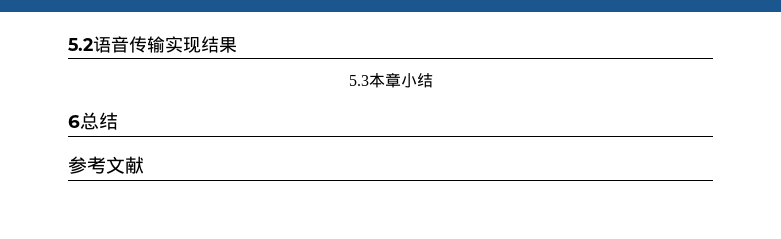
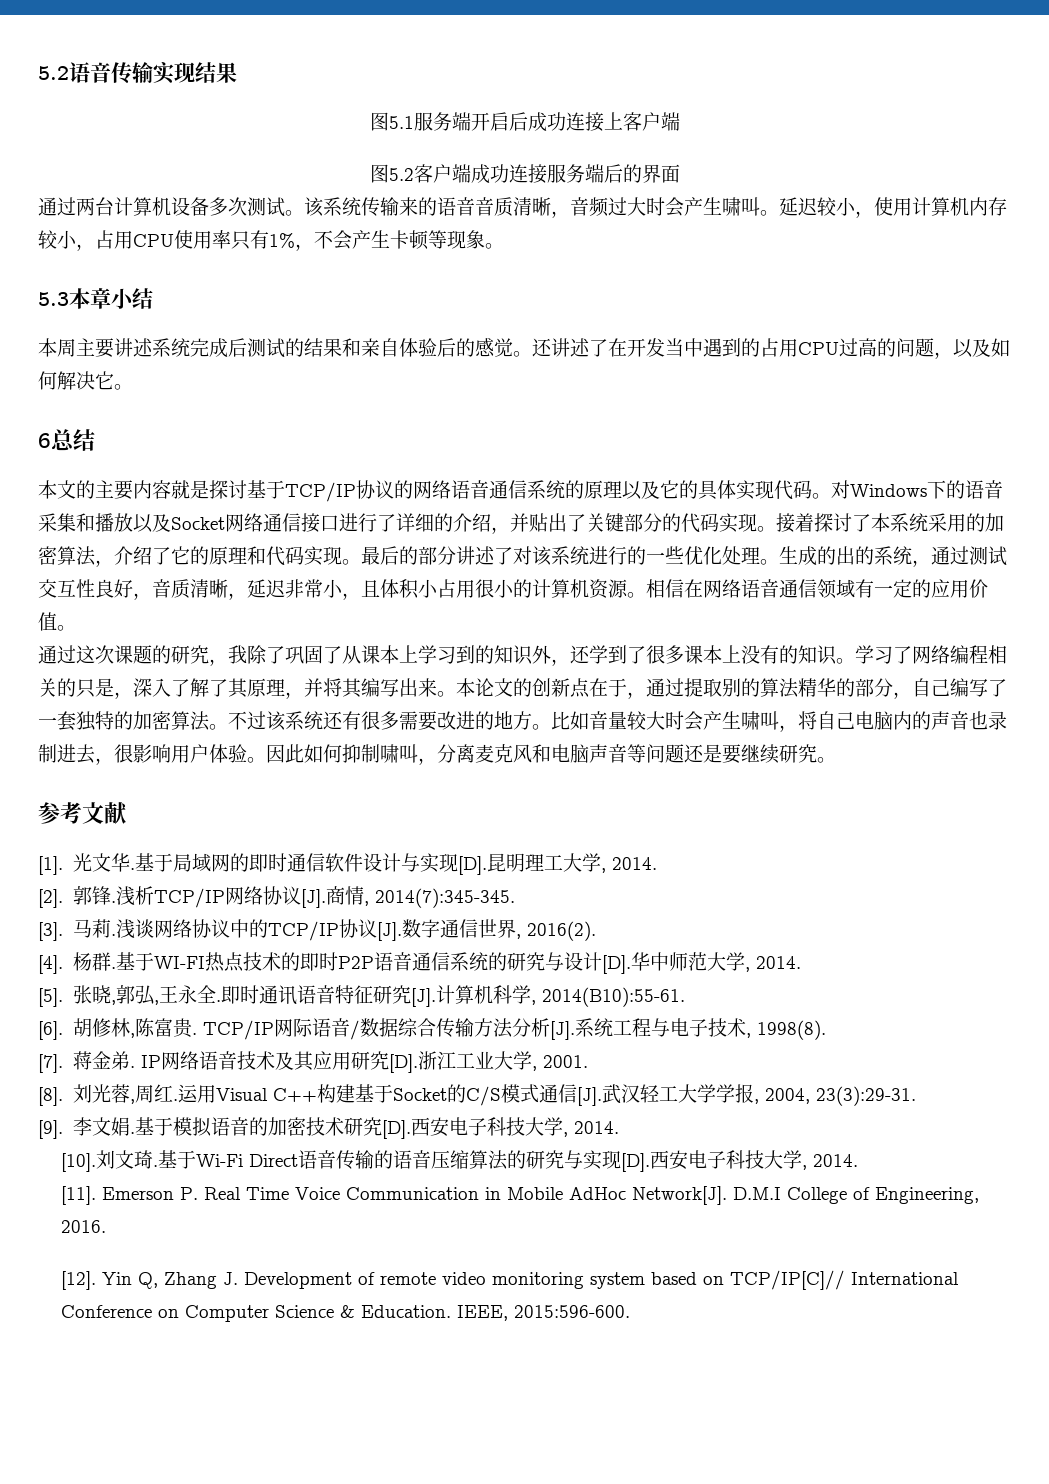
[348,73,433,88] [68,112,118,130] [68,156,144,174] 5.3本章小结 // 6总结 // 参考文献 -> [369,112,680,132] [369,164,680,184] [38,197,1007,218] [38,230,504,251] [38,288,153,309] [38,338,1010,359] [38,371,133,390] [38,429,95,451] [38,480,1003,502] [38,513,1004,534] [38,546,1007,567] [38,579,988,600] [38,612,76,631] [38,645,1007,666] [38,678,1007,699] [38,711,1007,732] [38,744,836,765] [38,802,128,824] [38,853,657,875] [38,886,515,908] [38,919,596,941] [38,952,801,974] [38,985,685,1007] [38,1018,826,1040] [38,1051,588,1073] [38,1084,916,1106] [38,1117,619,1139] [61,1150,859,1172] [61,1186,980,1205] [61,1220,107,1233] [61,1270,960,1290] [61,1305,631,1322] 图5.1服务端开启后成功连接上客户端 // 图5.2客户端成功连接服务端后的界面 // 通过两台计算机设备多次测试。该系统传输来的语音音质清晰，音频过大时会产生啸叫。延迟较小，使用计算机内存较小，占用CPU使用率只有1%，不会产生卡顿等现象。 // 5.3本章小结 // 本周主要讲述系统完成后测试的结果和亲自体验后的感觉。还讲述了在开发当中遇到的占用CPU过高的问题，以及如何解决它。 // 6总结 // 本文的主要内容就是探讨基于TCP/IP协议的网络语音通信系统的原理以及它的具体实现代码。对Windows下的语音采集和播放以及Socket网络通信接口进行了详细的介绍，并贴出了关键部分的代码实现。接着探讨了本系统采用的加密算法，介绍了它的原理和代码实现。最后的部分讲述了对该系统进行的一些优化处理。生成的出的系统，通过测试交互性良好，音质清晰，延迟非常小，且体积小占用很小的计算机资源。相信在网络语音通信领域有一定的应用价值。 // 通过这次课题的研究，我除了巩固了从课本上学习到的知识外，还学到了很多课本上没有的知识。学习了网络编程相关的只是，深入了解了其原理，并将其编写出来。本论文的创新点在于，通过提取别的算法精华的部分，自己编写了一套独特的加密算法。不过该系统还有很多需要改进的地方。比如音量较大时会产生啸叫，将自己电脑内的声音也录制进去，很影响用户体验。因此如何抑制啸叫，分离麦克风和电脑声音等问题还是要继续研究。 // 参考文献 // [1].光文华.基于局域网的即时通信软件设计与实现[D].昆明理工大学, 2014. // [2].郭锋.浅析TCP/IP网络协议[J].商情, 2014(7):345-345. // [3].马莉.浅谈网络协议中的TCP/IP协议[J].数字通信世界, 2016(2). // [4].杨群.基于WI-FI热点技术的即时P2P语音通信系统的研究与设计[D].华中师范大学, 2014. // [5].张晓,郭弘,王永全.即时通讯语音特征研究[J].计算机科学, 2014(B10):55-61. // [6].胡修林,陈富贵. TCP/IP网际语音/数据综合传输方法分析[J].系统工程与电子技术, 1998(8). // [7].蒋金弟. IP网络语音技术及其应用研究[D].浙江工业大学, 2001. // [8].刘光蓉,周红.运用Visual C++构建基于Socket的C/S模式通信[J].武汉轻工大学学报, 2004, 23(3):29-31. // [9].李文娟.基于模拟语音的加密技术研究[D].西安电子科技大学, 2014. // [10].刘文琦.基于Wi-Fi Direct语音传输的语音压缩算法的研究与实现[D].西安电子科技大学, 2014. // [11]. Emerson P. Real Time Voice Communication in Mobile AdHoc Network[J]. D.M.I College of Engineering, 2016. // [12]. Yin Q, Zhang J. Development of remote video monitoring system based on TCP/IP[C]// International Conference on Computer Science & Education. IEEE, 2015:596-600.

